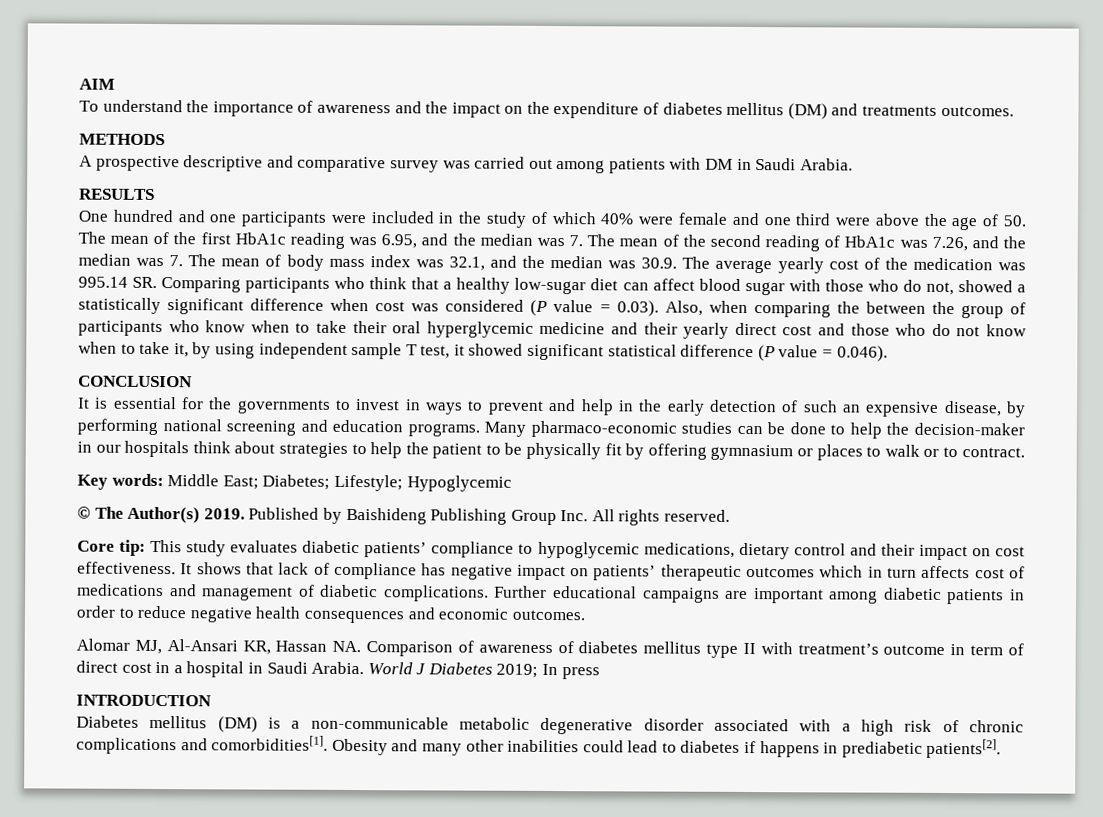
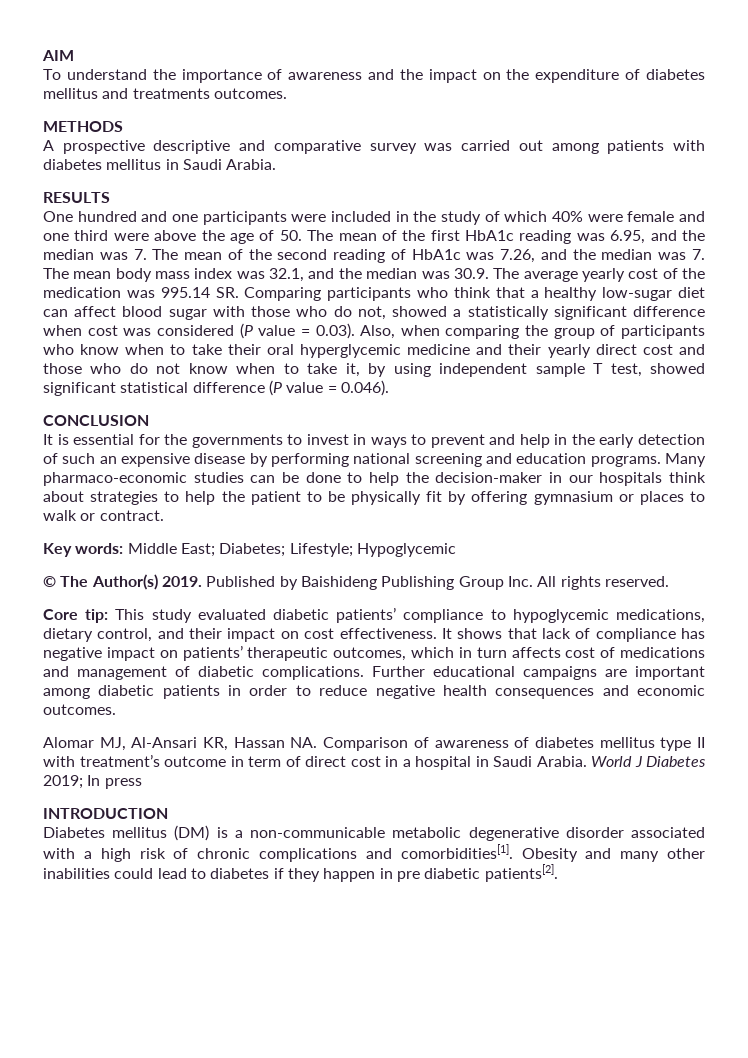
[787,103,828,120] (DM) -> (98, 93) none
[705,158,734,170] DM -> [43,159,162,170] diabetes mellitus
[265,254,282,267] of -> (112, 275) none
[865,301,955,315] between the -> (549, 330) none
[453,344,465,356] it -> (642, 370) none
[943,400,1002,417] disease, -> [194,453,246,464] disease
[942,446,958,458] to -> (96, 517) none
[230,540,299,553] evaluates -> [197,609,266,620] evaluated
[793,543,846,556] control -> [97,628,153,642] control,
[746,566,816,578] outcomes -> [333,647,407,661] outcomes,
[759,741,923,758] happens in prediabetic -> [287,868,481,882] they happen in pre diabetic

